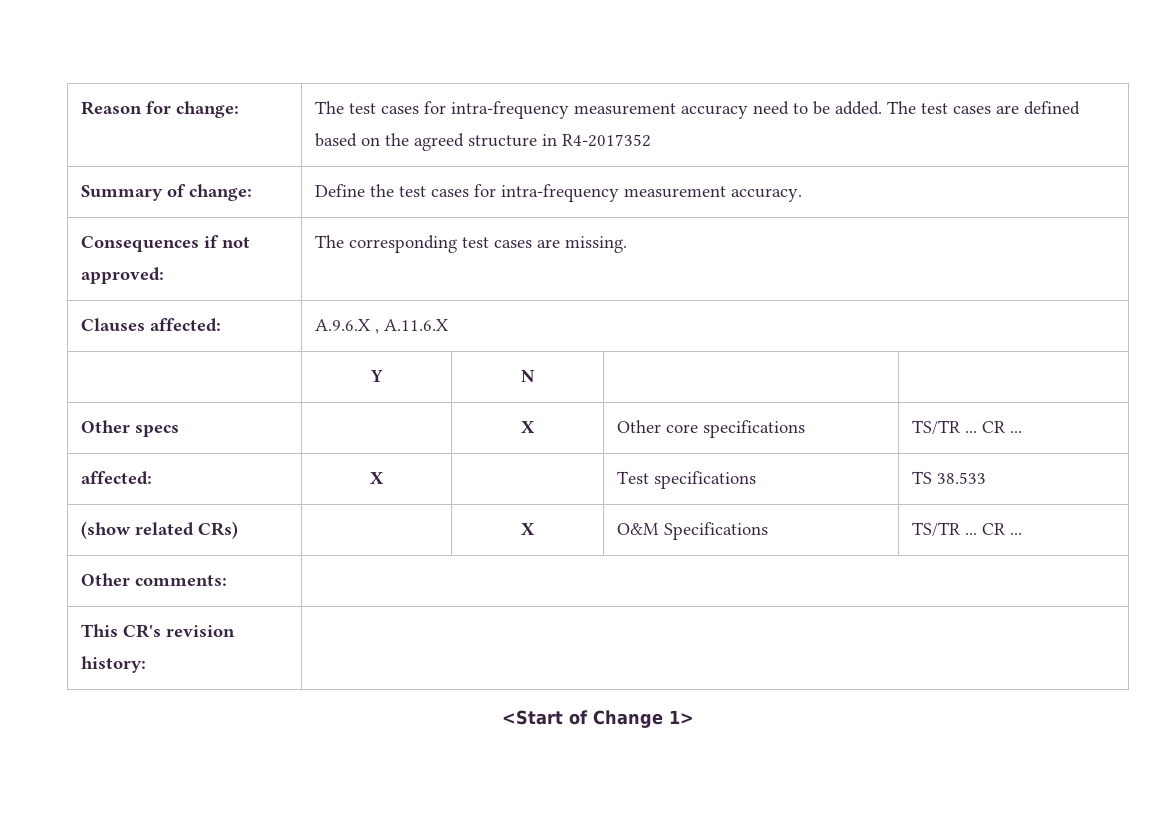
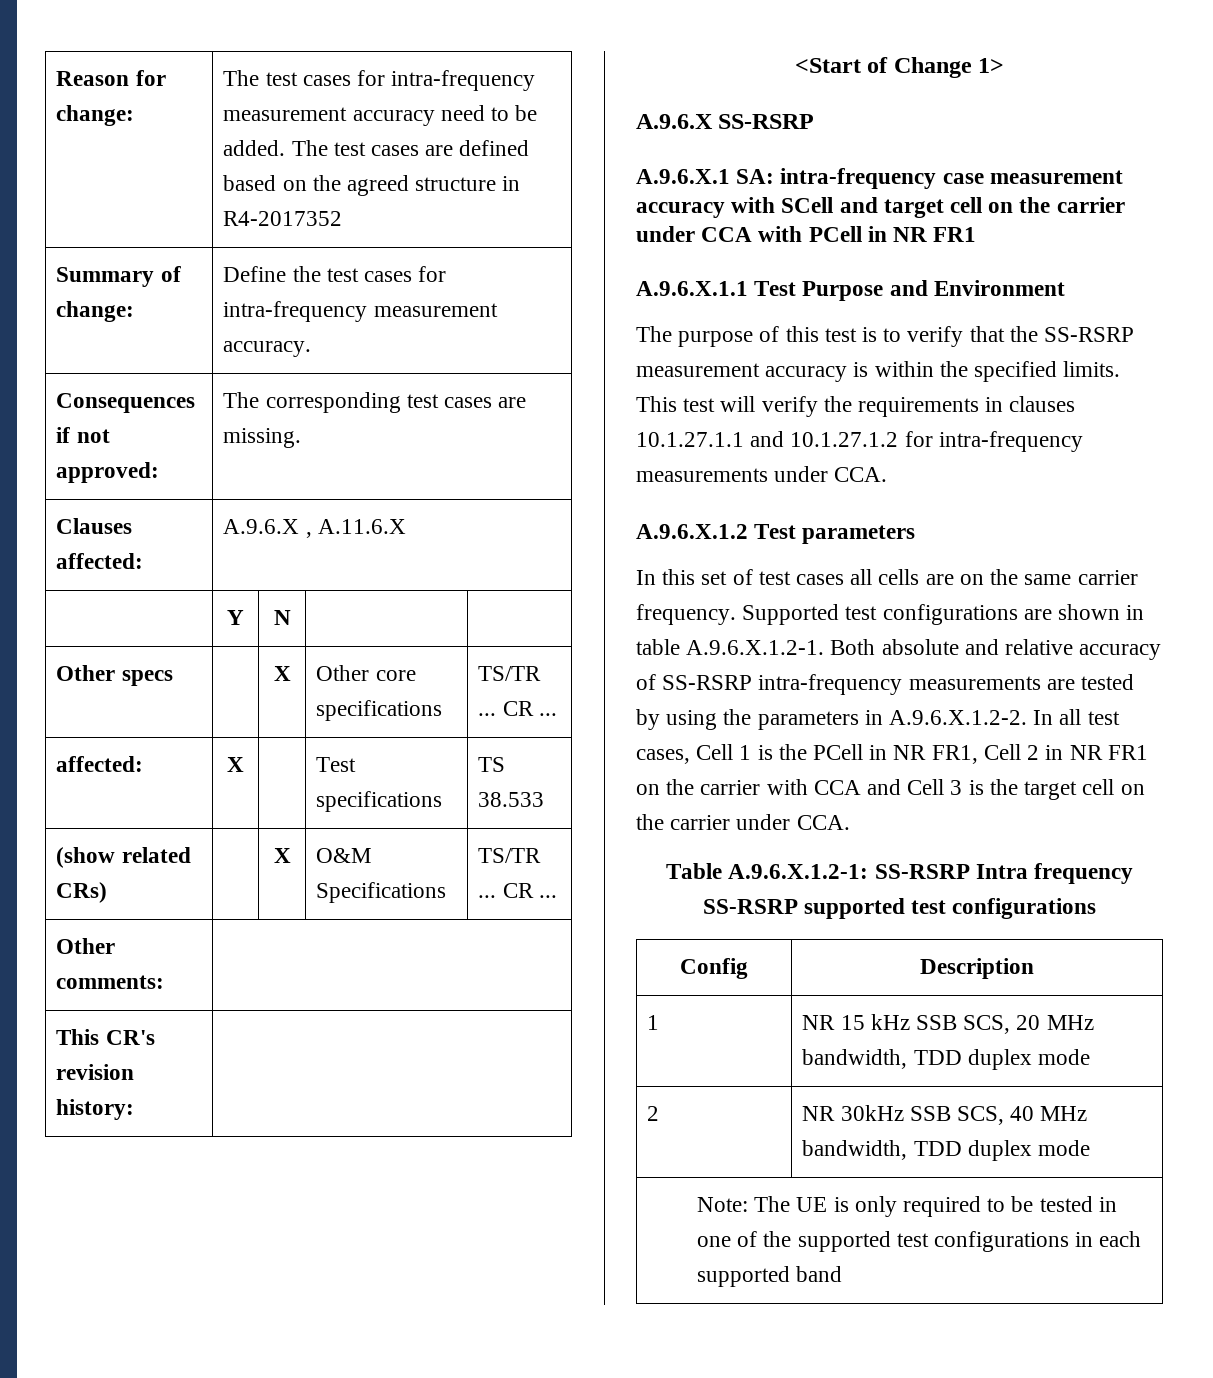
(694, 717) none -> [636,114,815,129] [636,168,1123,189] [636,197,1125,218] [636,226,977,242] [636,280,1065,301] [636,326,1135,347] [636,361,1121,382] [636,396,1076,417] [636,431,1083,452] [636,466,888,482] [636,524,916,544] [636,569,1138,585] [636,604,1145,625] [636,639,1162,660] [636,674,1135,695] [636,709,1120,730] [636,744,1148,764] [636,779,1145,800] [636,814,850,830] [666,863,1133,884] [702,898,1097,919] [680,958,748,979] [920,958,1034,979] [647,1015,660,1030] [802,1014,1094,1034] [802,1049,1091,1070] [647,1106,660,1121] [802,1105,1088,1125] [802,1140,1091,1161] [696,1196,1117,1217] [696,1231,1142,1252] [696,1266,843,1287] // A.9.6.X SS-RSRP // A.9.6.X.1 SA: intra-frequency case measurement accuracy with SCell and target cell on the carrier under CCA with PCell in NR FR1 // A.9.6.X.1.1 Test Purpose and Environment // The purpose of this test is to verify that the SS-RSRP measurement accuracy is within the specified limits. This test will verify the requirements in clauses 10.1.27.1.1 and 10.1.27.1.2 for intra-frequency measurements under CCA. // A.9.6.X.1.2 Test parameters // In this set of test cases all cells are on the same carrier frequency. Supported test configurations are shown in table A.9.6.X.1.2-1. Both absolute and relative accuracy of SS-RSRP intra-frequency measurements are tested by using the parameters in A.9.6.X.1.2-2. In all test cases, Cell 1 is the PCell in NR FR1, Cell 2 in NR FR1 on the carrier with CCA and Cell 3 is the target cell on the carrier under CCA. // Table A.9.6.X.1.2-1: SS-RSRP Intra frequency SS-RSRP supported test configurations // Config | Description // 1 | NR 15 kHz SSB SCS, 20 MHz bandwidth, TDD duplex mode // 2 | NR 30kHz SSB SCS, 40 MHz bandwidth, TDD duplex mode // Note: The UE is only required to be tested in one of the supported test configurations in each supported band

